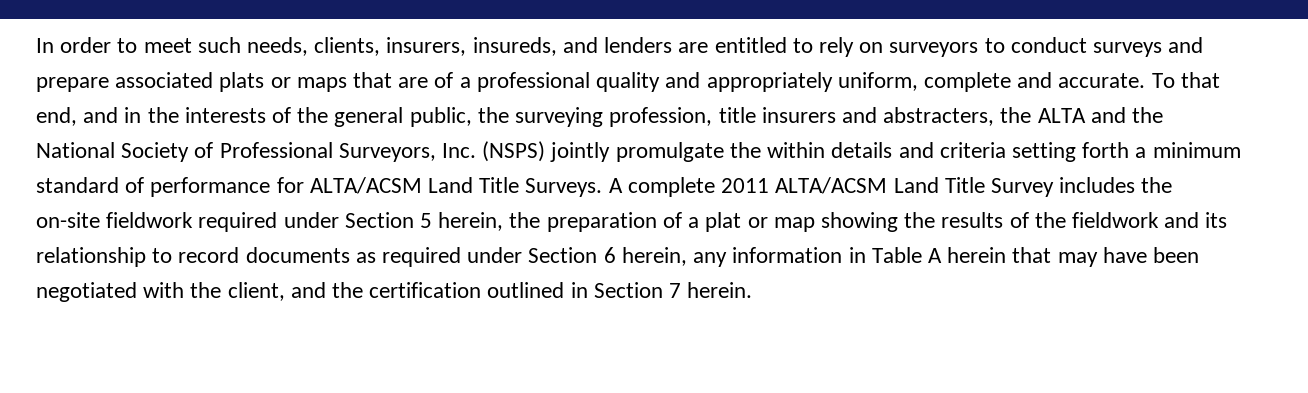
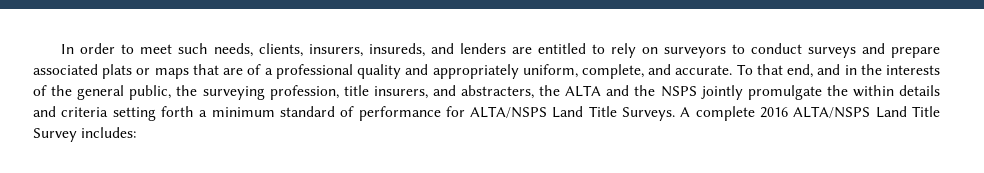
[923,72,1011,92] complete -> [581,64,644,79] complete,
[761,107,836,123] insurers -> [373,86,428,99] insurers,
[36,141,546,162] National Society of Professional Surveyors, Inc. (NSPS) -> [660,86,697,97] NSPS
[309,177,422,194] ALTA/ACSM -> [470,106,548,118] ALTA/NSPS
[721,177,888,194] 2011 ALTA/ACSM -> [760,106,871,118] 2016 ALTA/NSPS
[1059,177,1173,193] [36,212,1228,232] [36,247,1199,267] [36,282,753,302] includes the on-site fieldwork required under Section 5 herein, the preparation of a plat or map showing the results of the fieldwork and its relationship to record documents as required under Section 6 herein, any information in Table A herein that may have been negotiated with the client, and the certification outlined in Section 7 herein. -> [81,127,137,138] includes:

